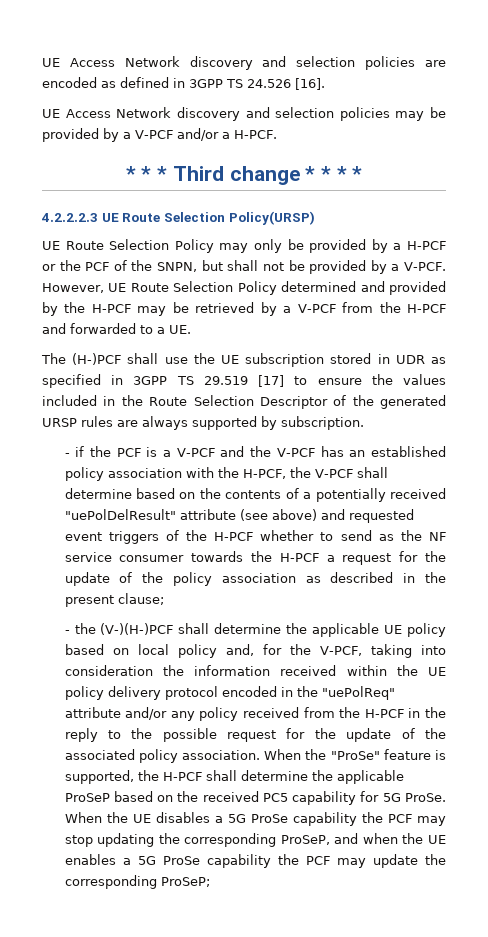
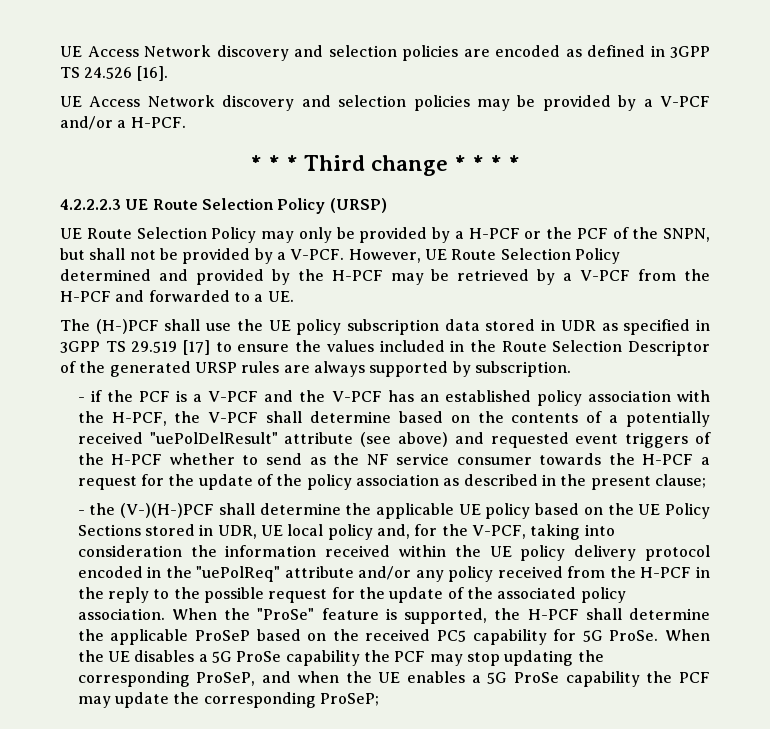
[228,211,315,225] Policy(URSP) -> [277,198,387,214] Policy (URSP)
[245,353,325,367] subscription -> [296,319,480,335] policy subscription data
(129, 651) none -> [607,503,711,519] [77,524,284,539] the UE Policy Sections stored in UDR, UE

